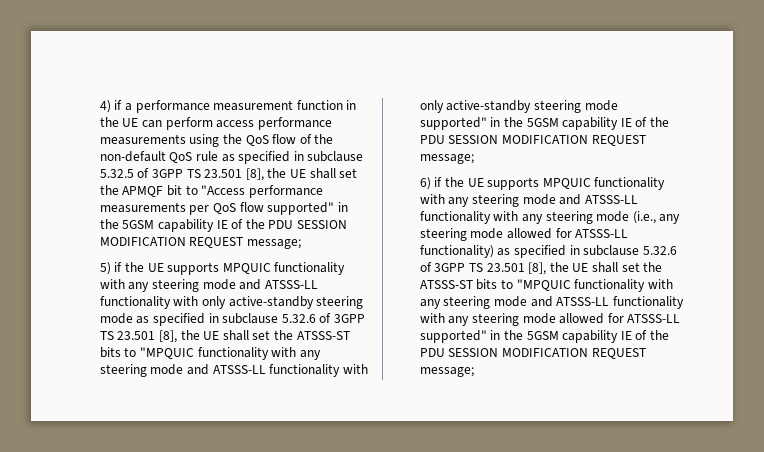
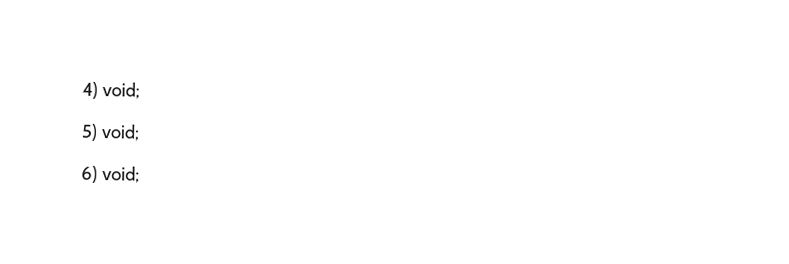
[114,100,357,113] [99,117,332,130] [99,134,334,147] [99,151,364,164] [99,168,358,181] [99,185,323,198] [99,202,348,215] [99,219,348,232] [99,237,301,249] [99,262,346,275] [99,279,318,292] [99,296,364,309] [99,313,366,326] [99,330,350,343] [99,347,321,360] [99,364,368,377] [419,100,618,113] [419,117,670,130] [419,135,646,146] [419,154,474,164] [419,177,666,190] [419,194,638,207] [419,211,681,224] [419,228,629,241] [419,245,677,258] [419,262,663,275] [419,279,673,292] [419,296,684,309] [419,313,681,326] [419,330,670,343] [419,348,646,359] [419,367,474,377] if a performance measurement function in the UE can perform access performance measurements using the QoS flow of the non-default QoS rule as specified in subclause 5.32.5 of 3GPP TS 23.501 [8], the UE shall set the APMQF bit to "Access performance measurements per QoS flow supported" in the 5GSM capability IE of the PDU SESSION MODIFICATION REQUEST message; // 5) if the UE supports MPQUIC functionality with any steering mode and ATSSS-LL functionality with only active-standby steering mode as specified in subclause 5.32.6 of 3GPP TS 23.501 [8], the UE shall set the ATSSS-ST bits to "MPQUIC functionality with any steering mode and ATSSS-LL functionality with only active-standby steering mode supported" in the 5GSM capability IE of the PDU SESSION MODIFICATION REQUEST message; // 6) if the UE supports MPQUIC functionality with any steering mode and ATSSS-LL functionality with any steering mode (i.e., any steering mode allowed for ATSSS-LL functionality) as specified in subclause 5.32.6 of 3GPP TS 23.501 [8], the UE shall set the ATSSS-ST bits to "MPQUIC functionality with any steering mode and ATSSS-LL functionality with any steering mode allowed for ATSSS-LL supported" in the 5GSM capability IE of the PDU SESSION MODIFICATION REQUEST message; -> [101,82,140,99] [80,123,140,141] [80,165,140,183] void; // 5) void; // 6) void;

